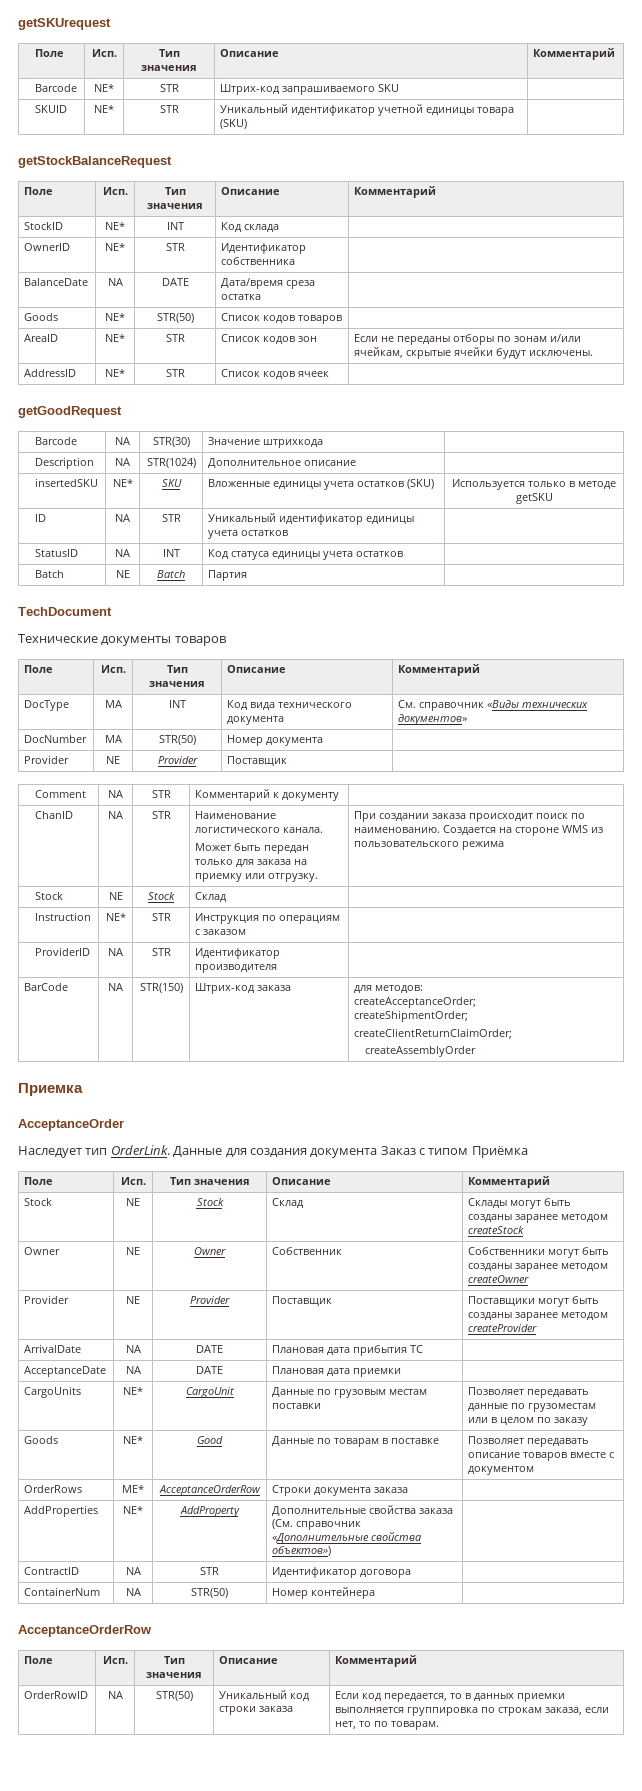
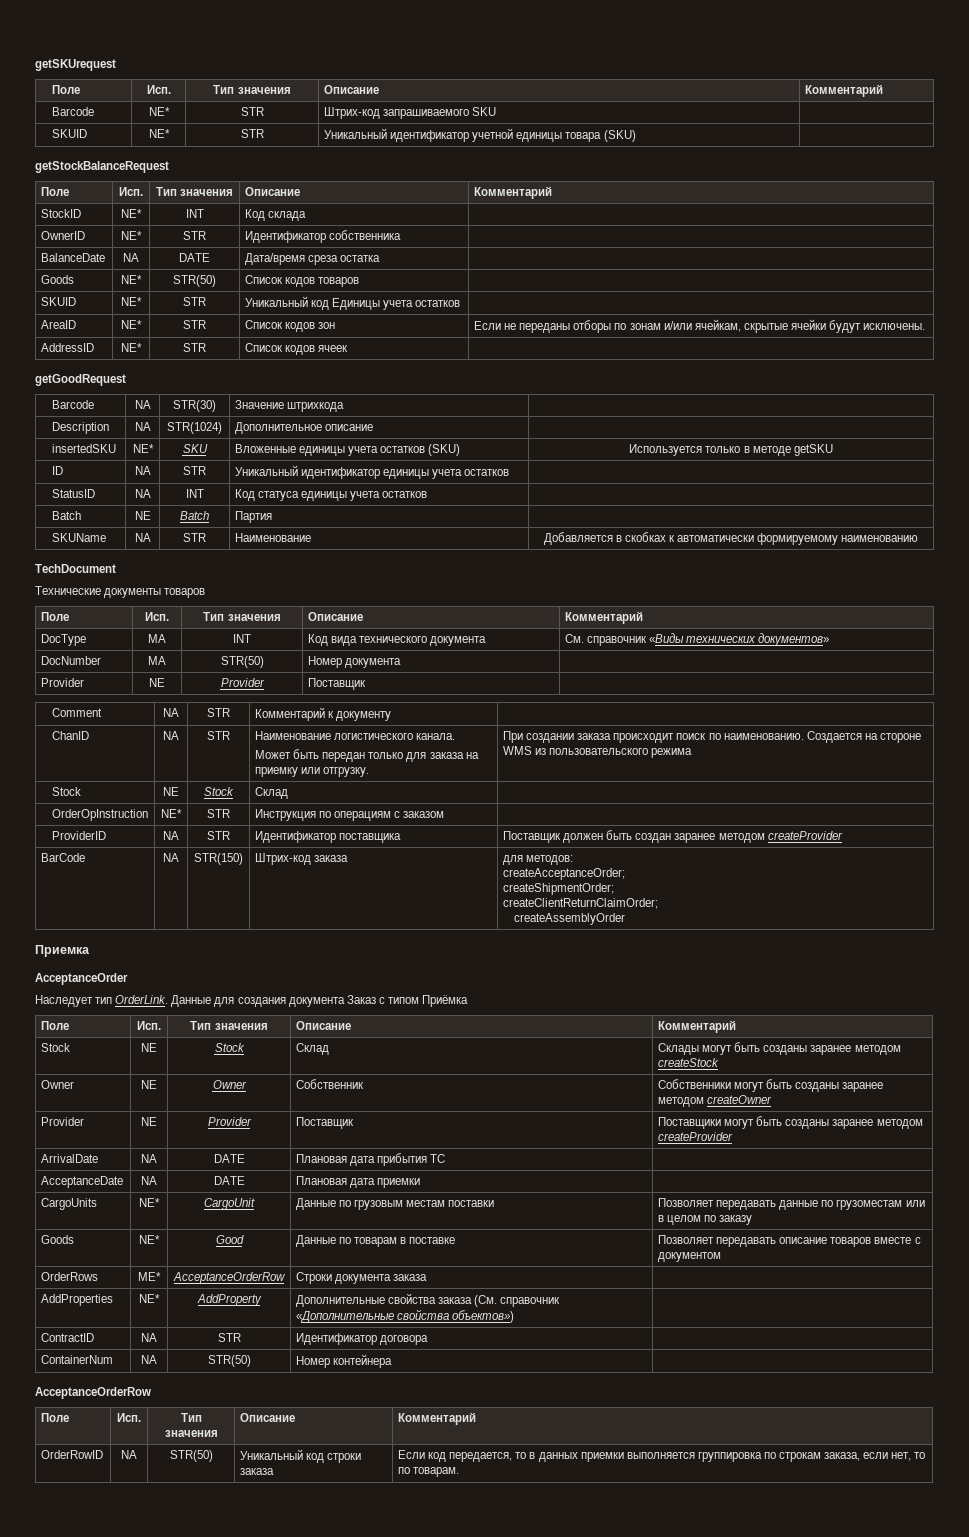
(343, 319) none -> [41,297,77,306] [121,297,142,306] [183,297,206,306] [245,296,461,310] // SKUID | NE* | STR | Уникальный код Единицы учета остатков |
(248, 575) none -> [51,533,106,542] [134,533,151,542] [183,533,206,542] [235,533,312,542] [543,532,919,545] // SKUName | NA | STR | Наименование | Добавляется в скобках к автоматически формируемому наименованию
[34,912,91,921] Instruction -> [51,809,148,821] OrderOpInstruction
[195,964,278,973] производителя | -> [339,833,402,843] [503,830,843,843] поставщика | Поставщик должен быть создан заранее методом createProvider

